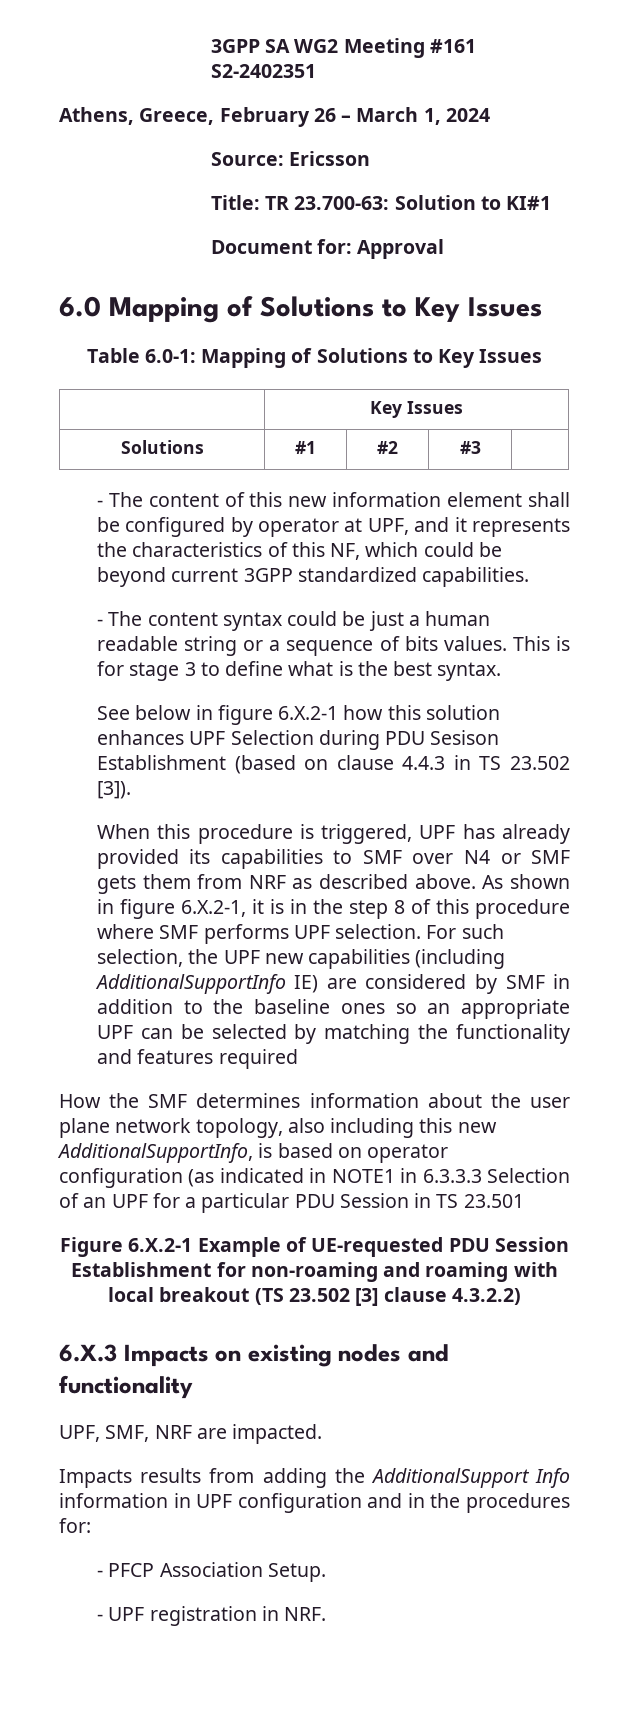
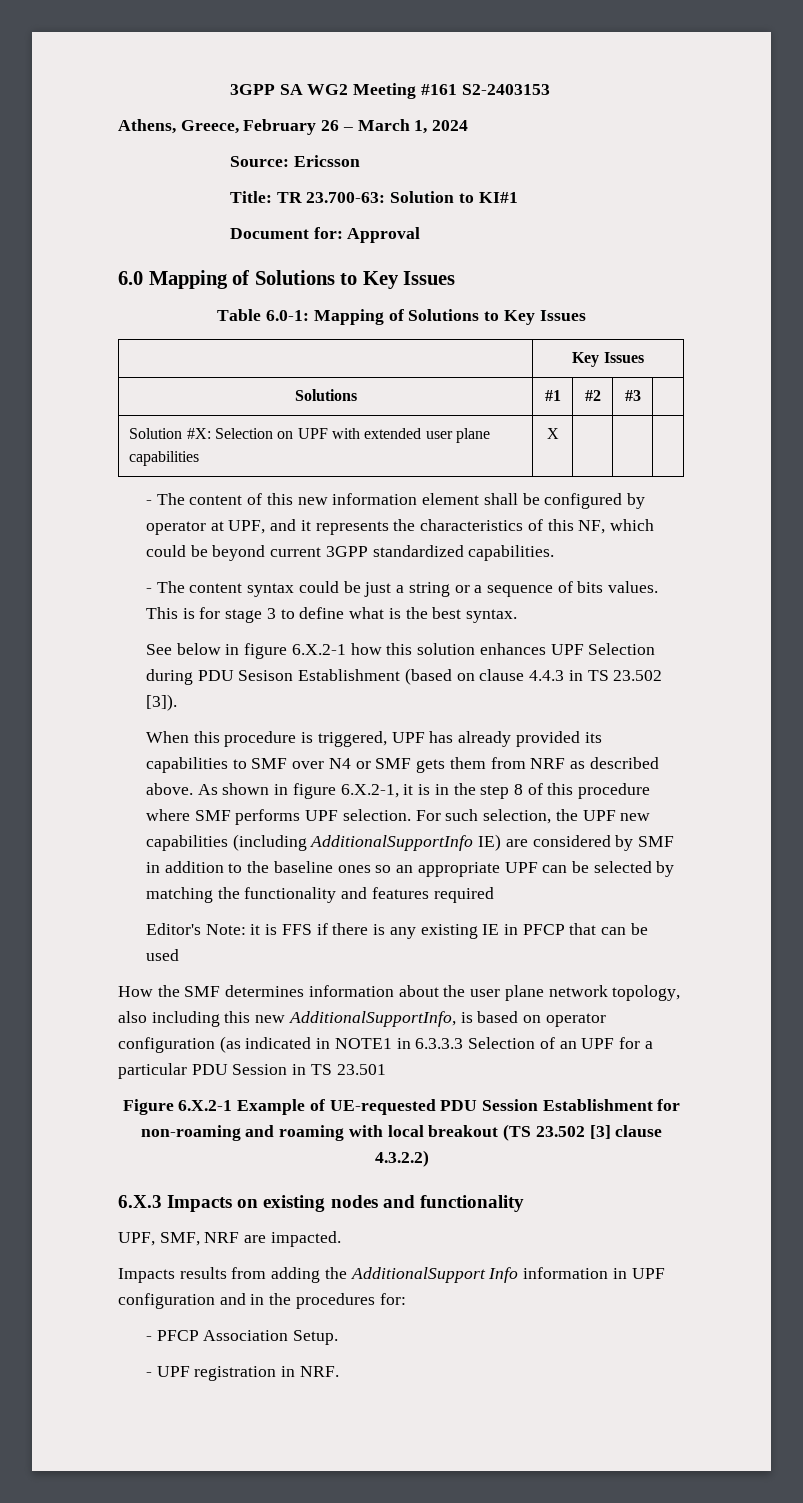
[210,64,316,78] S2-2402351 -> [461,84,550,95] S2-2403153
(481, 447) none -> [129,428,490,443] [129,451,200,466] [546,428,559,439] // Solution #X: Selection on UPF with extended user plane capabilities | X | | |
[425,611,491,626] [96,636,178,651] human readable -> (405, 589) none
(298, 1059) none -> [145,923,648,939] [145,949,179,961] // Editor's Note: it is FFS if there is any existing IE in PFCP that can be used

